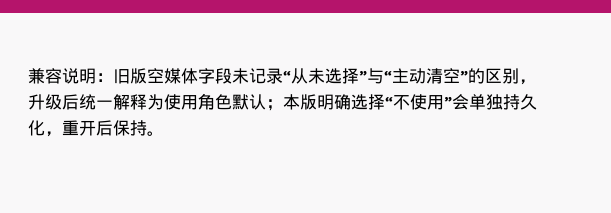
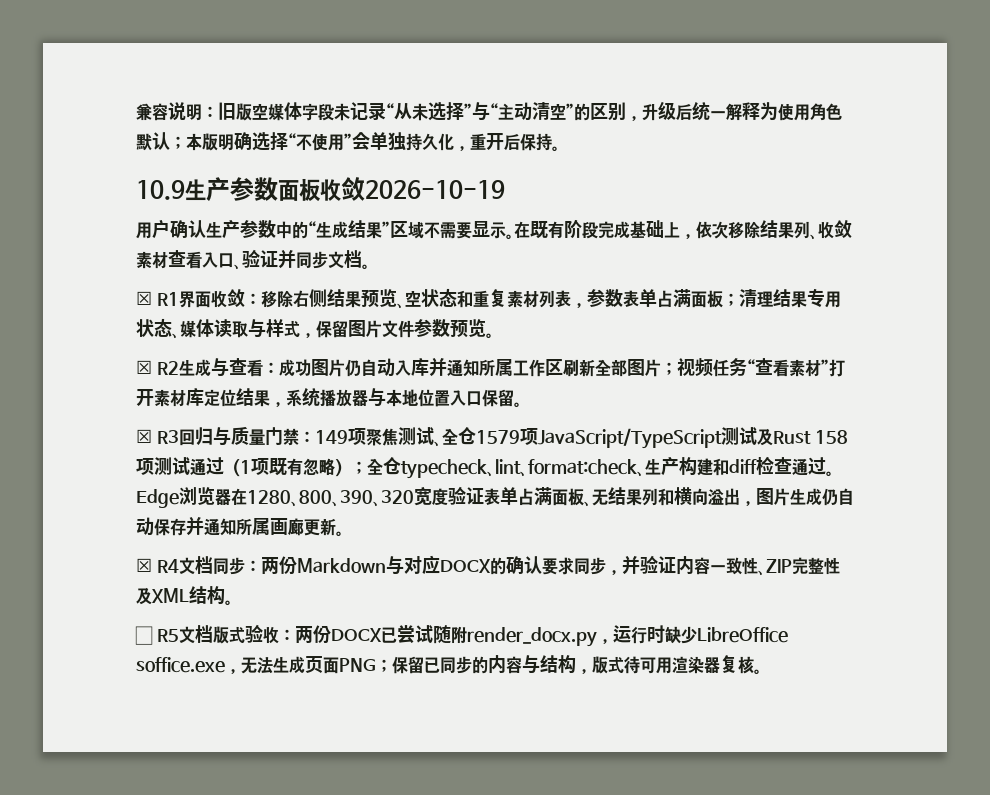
(164, 133) none -> [136,177,505,202] [136,219,852,240] [136,249,370,270] [136,288,841,309] [136,318,494,339] [136,357,845,377] [136,387,522,408] [136,426,848,449] [136,456,834,479] [136,486,854,508] [136,516,344,537] [136,555,840,576] [136,586,233,606] [135,624,788,647] [136,655,762,675] // 10.9生产参数面板收敛2026-10-19 // 用户确认生产参数中的“生成结果”区域不需要显示。在既有阶段完成基础上，依次移除结果列、收敛素材查看入口、验证并同步文档。 // ☒ R1界面收敛：移除右侧结果预览、空状态和重复素材列表，参数表单占满面板；清理结果专用状态、媒体读取与样式，保留图片文件参数预览。 // ☒ R2生成与查看：成功图片仍自动入库并通知所属工作区刷新全部图片；视频任务“查看素材”打开素材库定位结果，系统播放器与本地位置入口保留。 // ☒ R3回归与质量门禁：149项聚焦测试、全仓1579项JavaScript/TypeScript测试及Rust 158项测试通过（1项既有忽略）；全仓typecheck、lint、format:check、生产构建和diff检查通过。Edge浏览器在1280、800、390、320宽度验证表单占满面板、无结果列和横向溢出，图片生成仍自动保存并通知所属画廊更新。 // ☒ R4文档同步：两份Markdown与对应DOCX的确认要求同步，并验证内容一致性、ZIP完整性及XML结构。 // ☐ R5文档版式验收：两份DOCX已尝试随附render_docx.py，运行时缺少LibreOffice soffice.exe，无法生成页面PNG；保留已同步的内容与结构，版式待可用渲染器复核。

